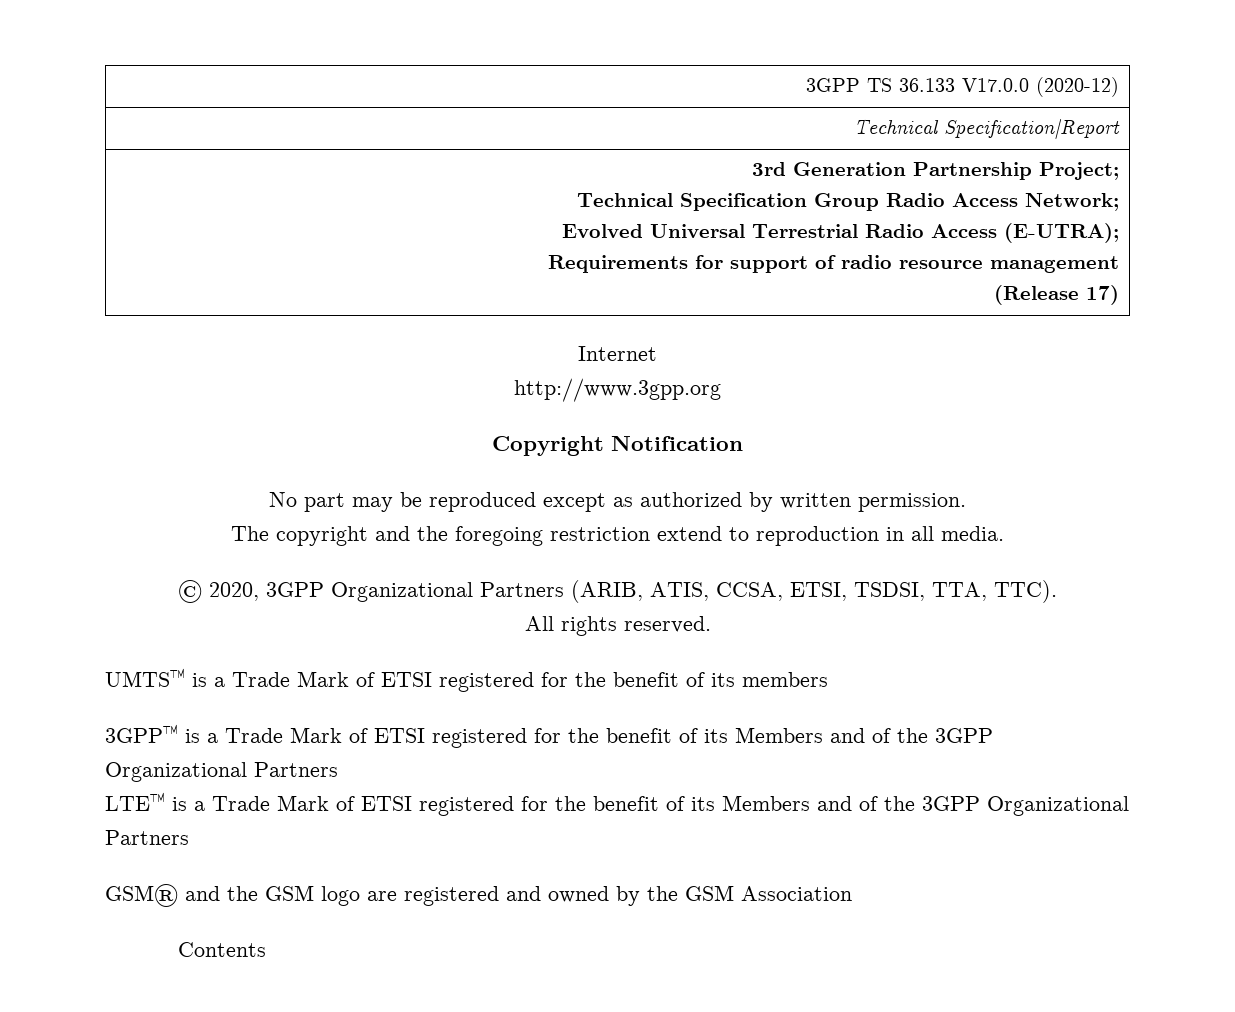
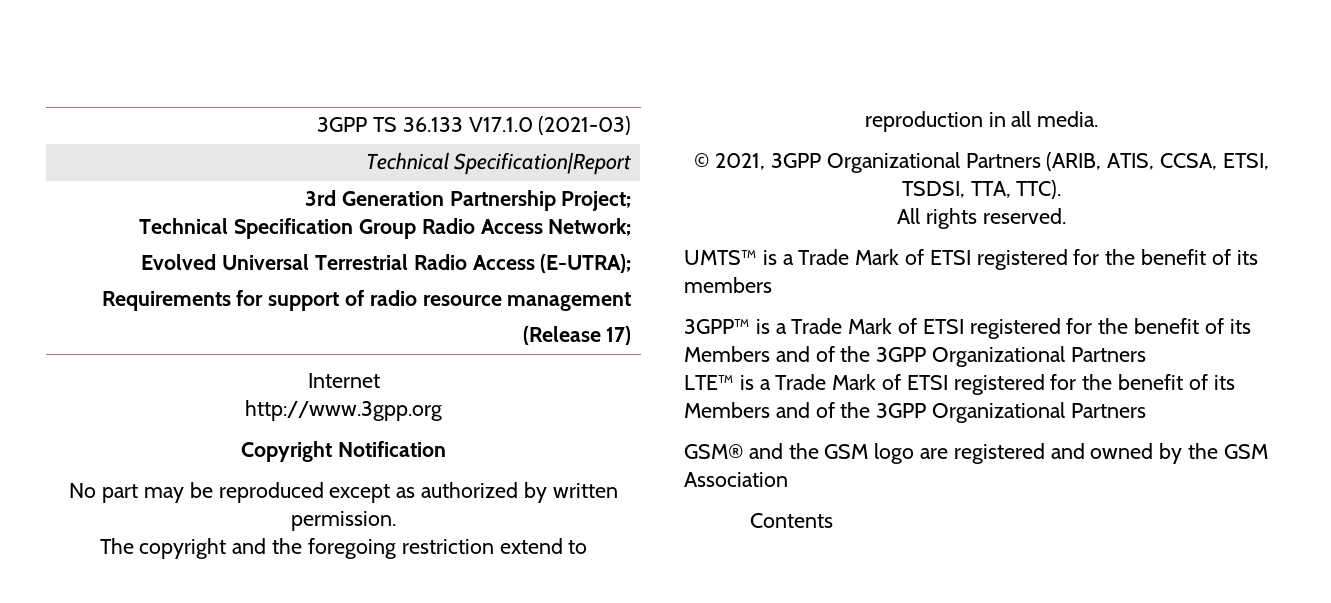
[962,77,1120,97] V17.0.0 (2020-12) -> [468,116,632,135] V17.1.0 (2021-03)
[209,582,259,601] 2020, -> [715,153,766,170] 2021,

